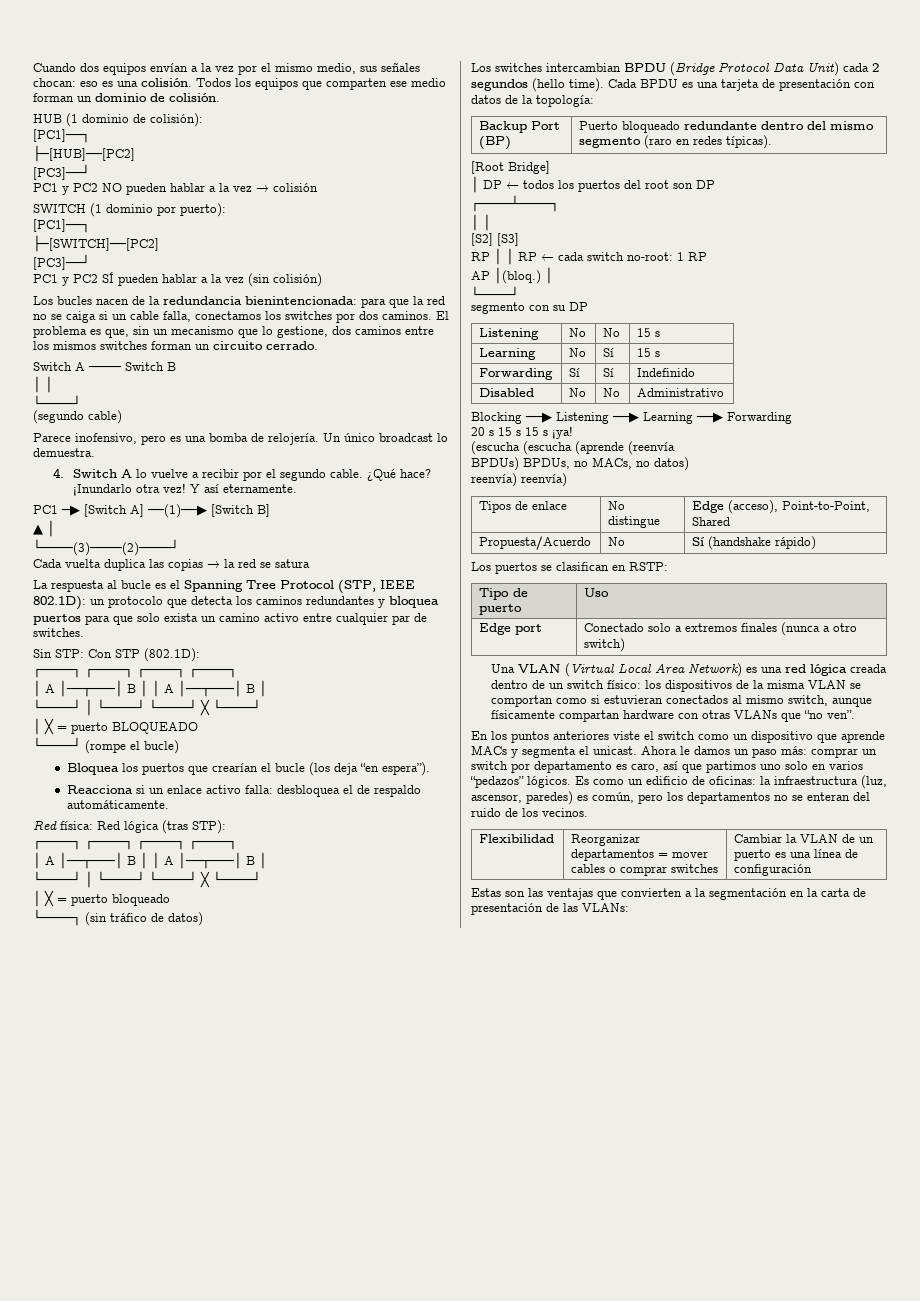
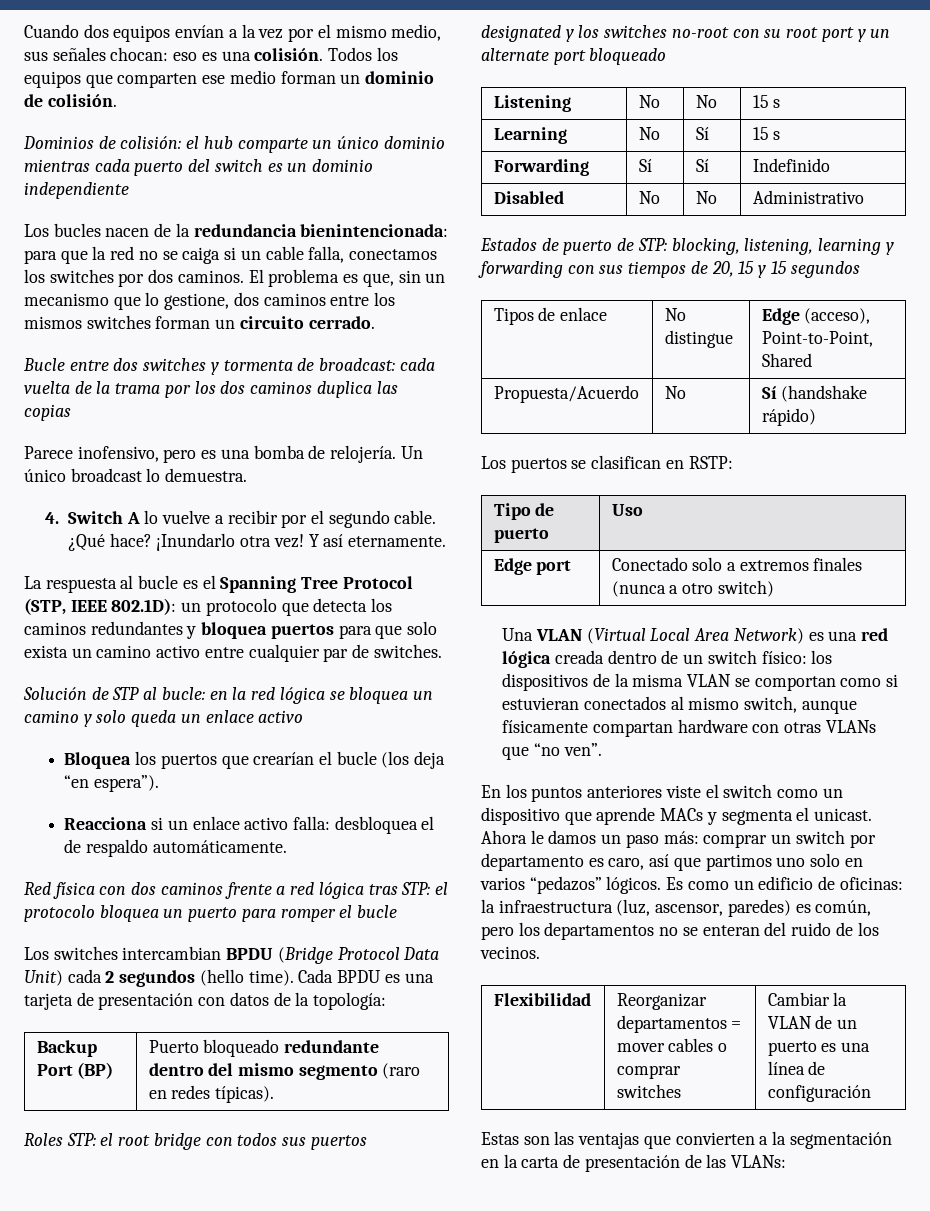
[33,113,203,127] [33,129,90,143] [33,145,135,162] [33,164,90,180] [33,183,318,195] [33,203,226,217] [33,219,90,233] [33,235,159,252] [33,254,90,270] [33,272,322,287] HUB (1 dominio de colisión): // [PC1]──┐ // ├─[HUB]──[PC2] // [PC3]──┘ // PC1 y PC2 NO pueden hablar a la vez → colisión // SWITCH (1 dominio por puerto): // [PC1]──┐ // ├─[SWITCH]──[PC2] // [PC3]──┘ // PC1 y PC2 SÍ pueden hablar a la vez (sin colisión) -> [23,136,445,153] [24,159,374,176] [24,182,129,199] Dominios de colisión: el hub comparte un único dominio mientras cada puerto del switch es un dominio independiente
[33,362,176,371] [33,376,53,393] [33,395,81,408] [33,410,122,424] Switch A ──── Switch B // │ │ // └────┘ // (segundo cable) -> [23,358,435,375] [24,381,398,398] [24,404,71,421] Bucle entre dos switches y tormenta de broadcast: cada vuelta de la trama por los dos caminos duplica las copias
[33,504,270,518] [33,520,55,537] [33,539,179,556] [33,559,310,571] // PC1 ─▶ [Switch A] ──(1)──▶ [Switch B] // ▲ │ // └────(3)────(2)────┘ // Cada vuelta duplica las copias → la red se satura -> (446, 541) none
[33,648,200,662] [33,668,237,678] [33,680,267,697] [33,699,261,716] [33,718,198,735] [33,737,179,754] Sin STP: Con STP (802.1D): // ┌────┐ ┌────┐ ┌────┐ ┌────┐ // │ A │──┬───│ B │ │ A │──┬───│ B │ // └────┘ │ └────┘ └────┘ ╳ └────┘ // │ ╳ = puerto BLOQUEADO // └────┘ (rompe el bucle) -> [23,687,433,704] [24,710,304,727] Solución de STP al bucle: en la red lógica se bloquea un camino y solo queda un enlace activo
[60,820,226,834] [33,840,237,850] [33,852,267,869] [33,871,261,888] [33,890,170,907] [33,909,203,926] física: Red lógica (tras STP): // ┌────┐ ┌────┐ ┌────┐ ┌────┐ // │ A │──┬───│ B │ │ A │──┬───│ B │ // └────┘ │ └────┘ └────┘ ╳ └────┘ // │ ╳ = puerto bloqueado // └────┐ (sin tráfico de datos) -> [52,882,448,899] [24,905,398,922] física con dos caminos frente a red lógica tras STP: el protocolo bloquea un puerto para romper el bucle
[471,161,550,174] [471,176,715,193] [471,195,559,212] [471,214,491,231] [471,233,519,246] [471,248,707,265] [471,267,553,284] [471,286,519,299] [471,302,588,314] [Root Bridge] // │ DP ← todos los puertos del root son DP // ┌────┴────┐ // │ │ // [S2] [S3] // RP │ │ RP ← cada switch no-root: 1 RP // AP │(bloq.) │ // └────┘ // segmento con su DP -> [24,1133,367,1150] [481,25,891,42] [481,48,667,65] Roles STP: el root bridge con todos sus puertos designated y los switches no-root con su root port y un alternate port bloqueado
[471,412,792,424] [471,426,573,439] [471,441,675,455] [471,457,689,471] [471,473,567,487] Blocking ──▶ Listening ──▶ Learning ──▶ Forwarding // 20 s 15 s 15 s ¡ya! // (escucha (escucha (aprende (reenvía // BPDUs) BPDUs, no MACs, no datos) // reenvía) reenvía) -> [480,238,894,255] [478,261,860,278] Estados de puerto de STP: blocking, listening, learning y forwarding con sus tiempos de 20, 15 y 15 segundos

